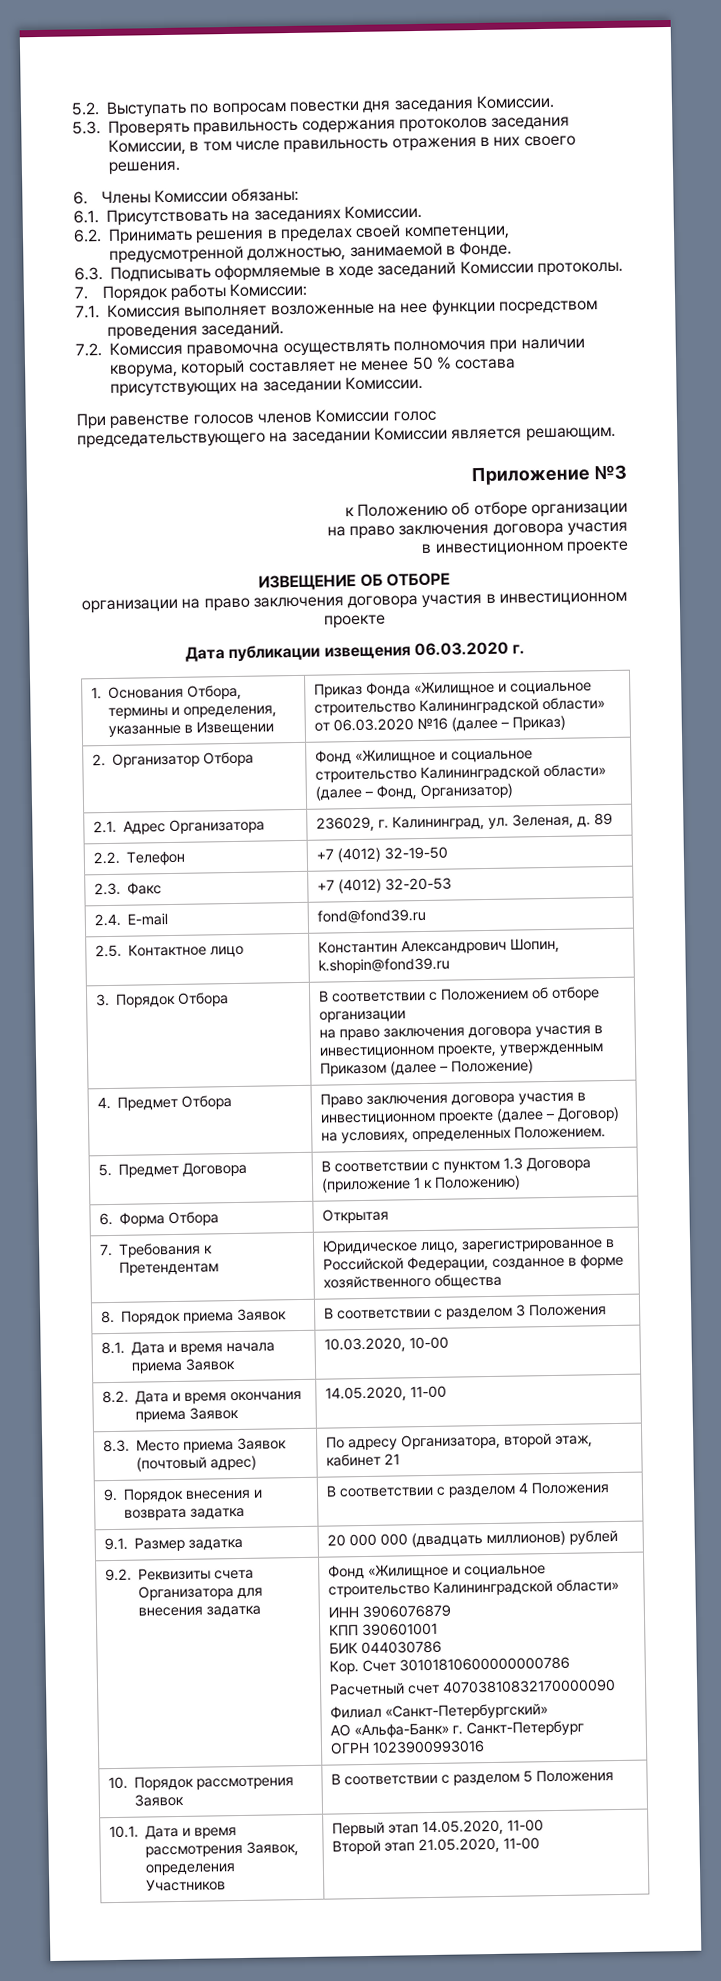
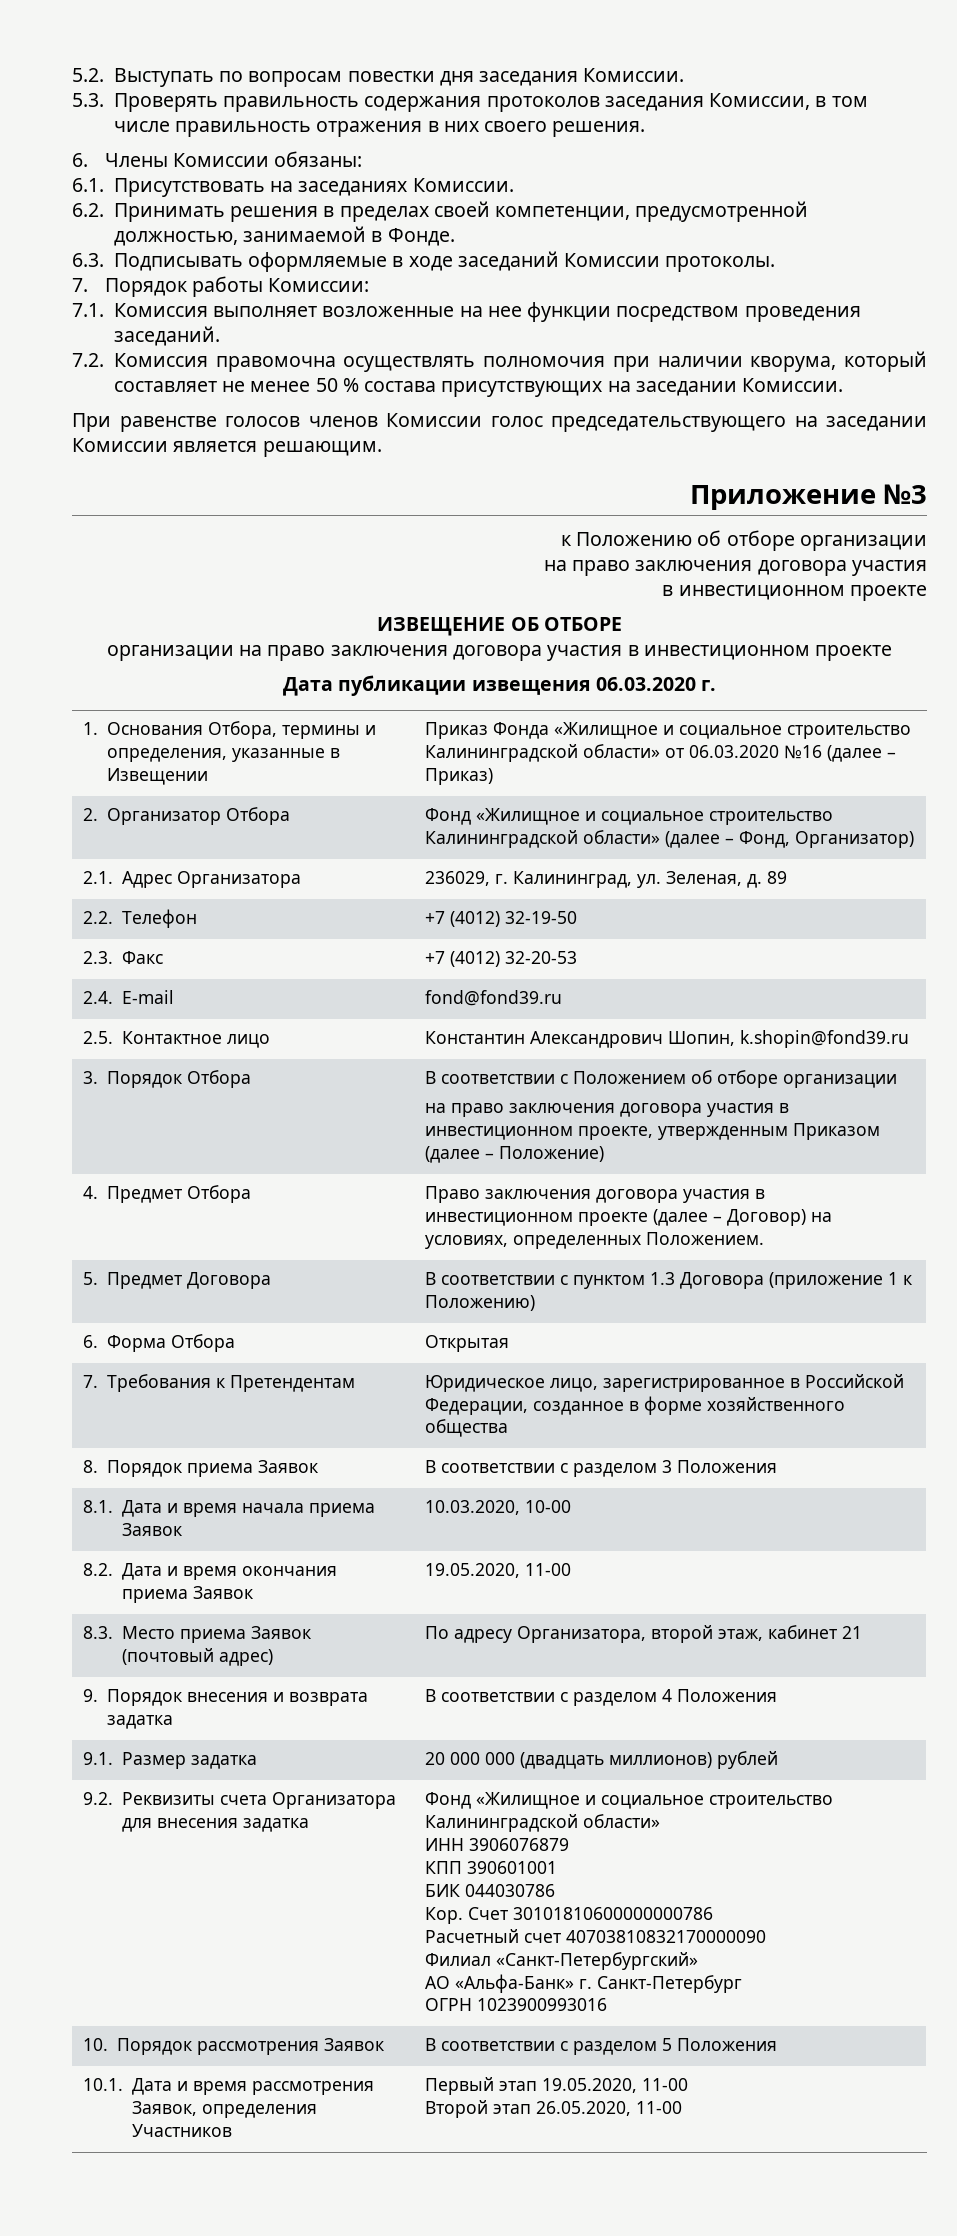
[324,1386,407,1402] 14.05.2020, -> [424,1563,520,1578] 19.05.2020,
[421,1819,504,1836] 14.05.2020, -> [541,2078,637,2093] 19.05.2020,
[417,1837,500,1854] 21.05.2020, -> [535,2101,631,2116] 26.05.2020,

